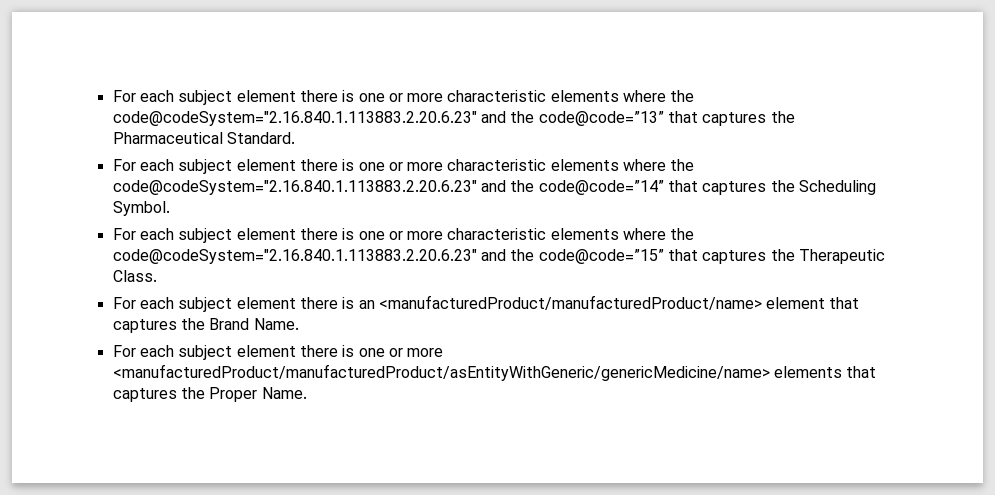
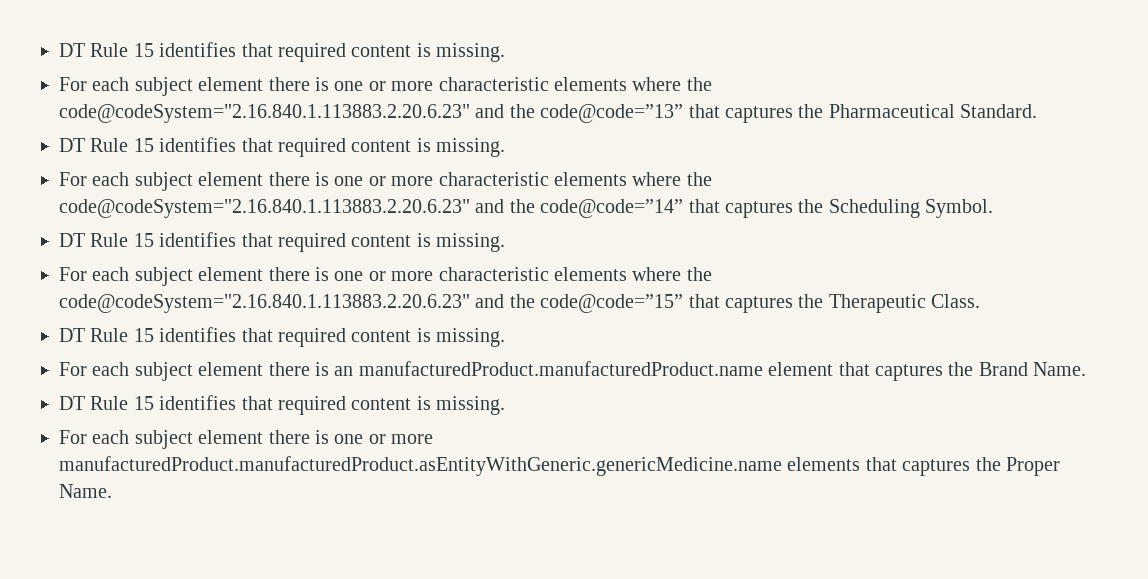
(112, 96) none -> [59,42,506,62] DT Rule 15 identifies that required content is missing. //
(295, 138) none -> [59,137,506,157] // DT Rule 15 identifies that required content is missing.
(170, 208) none -> [59,232,506,252] // DT Rule 15 identifies that required content is missing.
(157, 276) none -> [59,327,506,347] // DT Rule 15 identifies that required content is missing.
[378,295,762,310] <manufacturedProduct/manufacturedProduct/name> -> [358,361,763,376] manufacturedProduct.manufacturedProduct.name
[112,345,444,360] [112,364,770,381] // For each subject element there is one or more <manufacturedProduct/manufacturedProduct/asEntityWithGeneric/genericMedicine/name> -> [59,395,506,415] [59,430,434,449] [59,456,782,476] // DT Rule 15 identifies that required content is missing. // For each subject element there is one or more manufacturedProduct.manufacturedProduct.asEntityWithGeneric.genericMedicine.name

